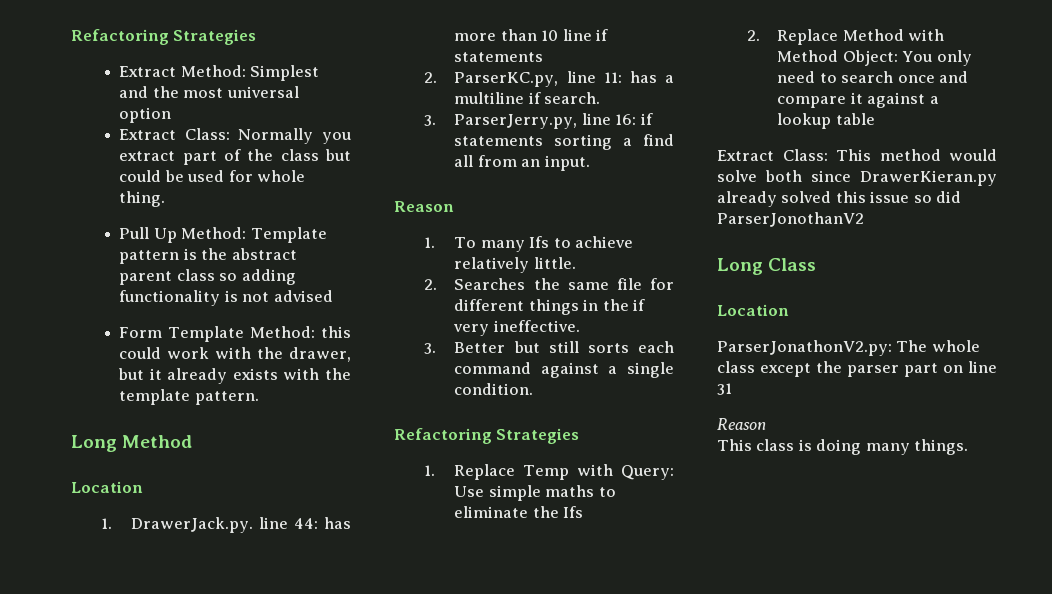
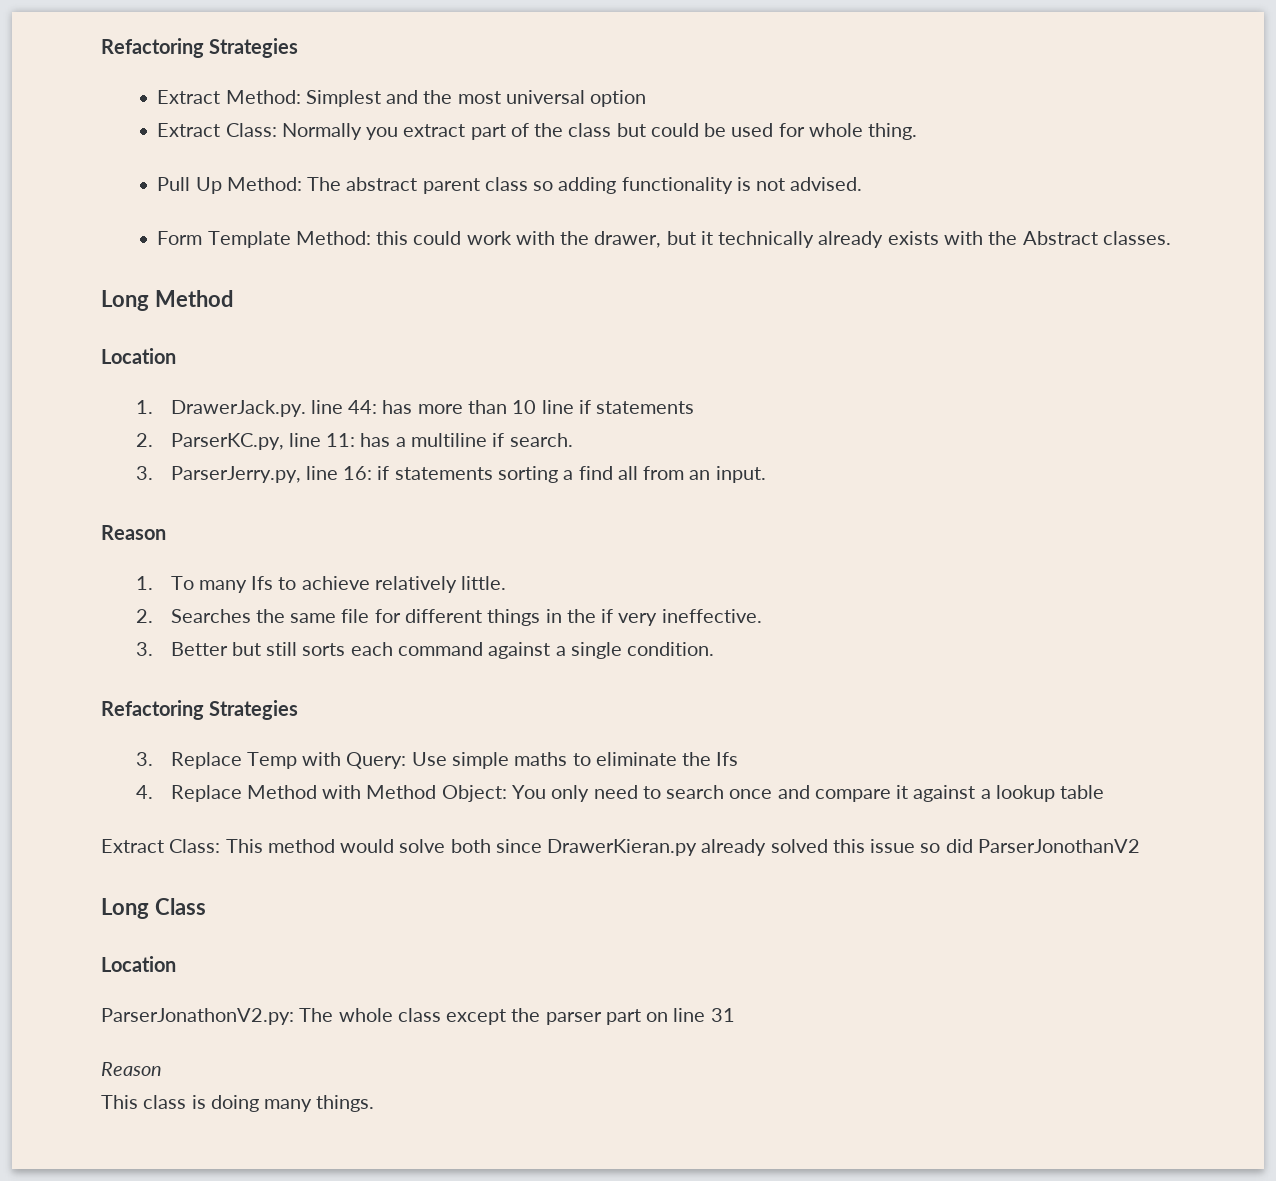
[250,227,327,243] [119,248,228,264] Template pattern is the -> [307,177,342,191] The
[273,290,333,302] advised -> [790,177,863,191] advised.
(162, 374) none -> [718,231,815,248] technically
[119,389,259,405] template pattern. -> [1022,231,1171,245] Abstract classes.
[424,465,436,476] 1. -> [135,752,153,766] 3.
[747,30,761,41] 2. -> [135,785,153,799] 4.

